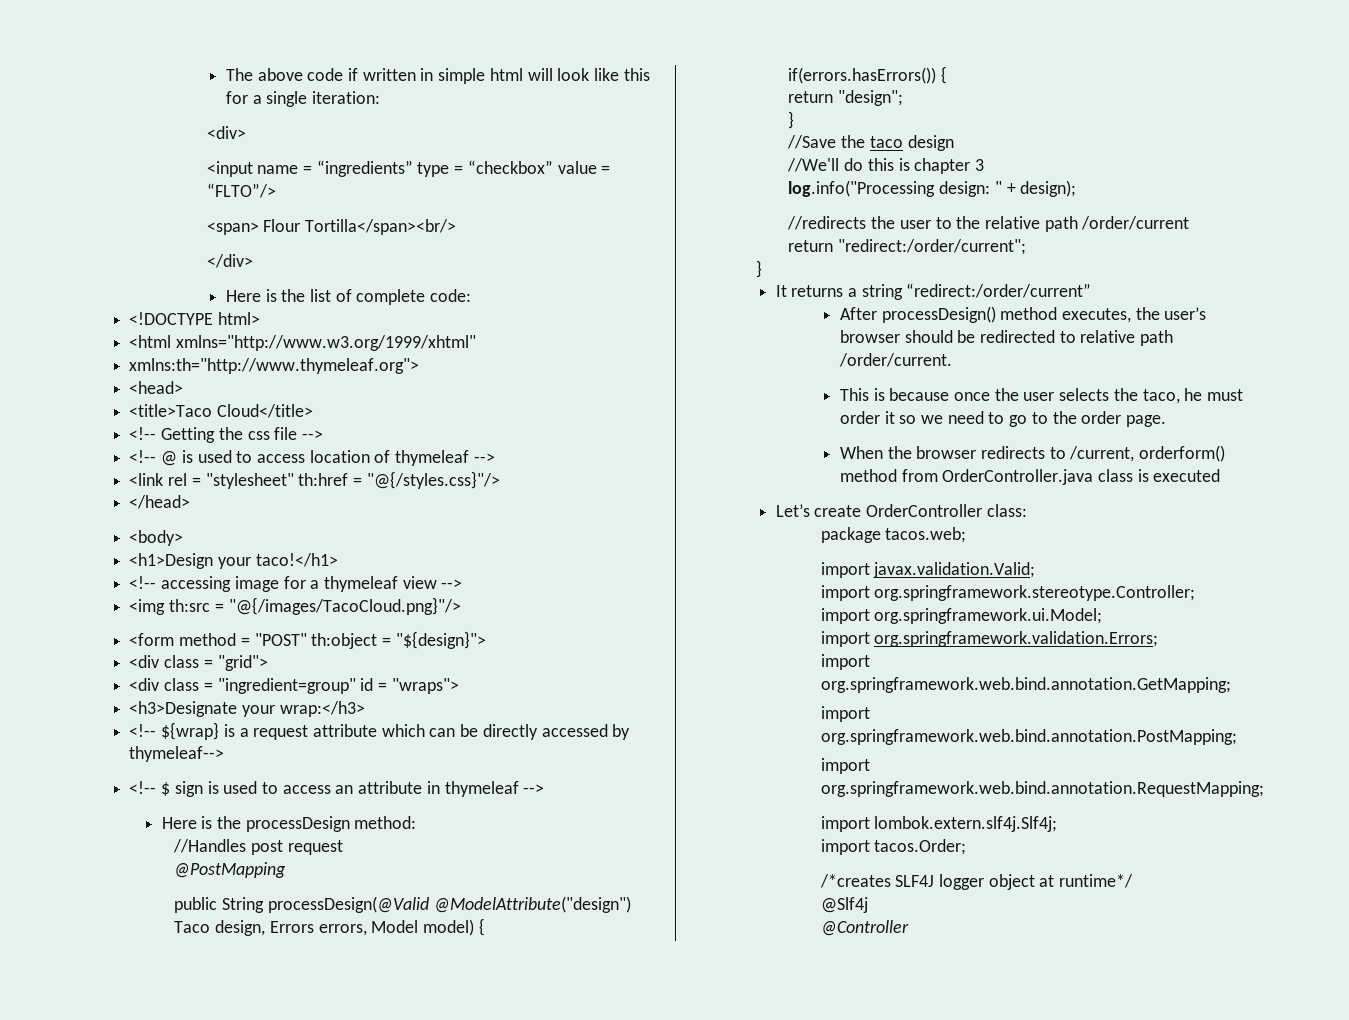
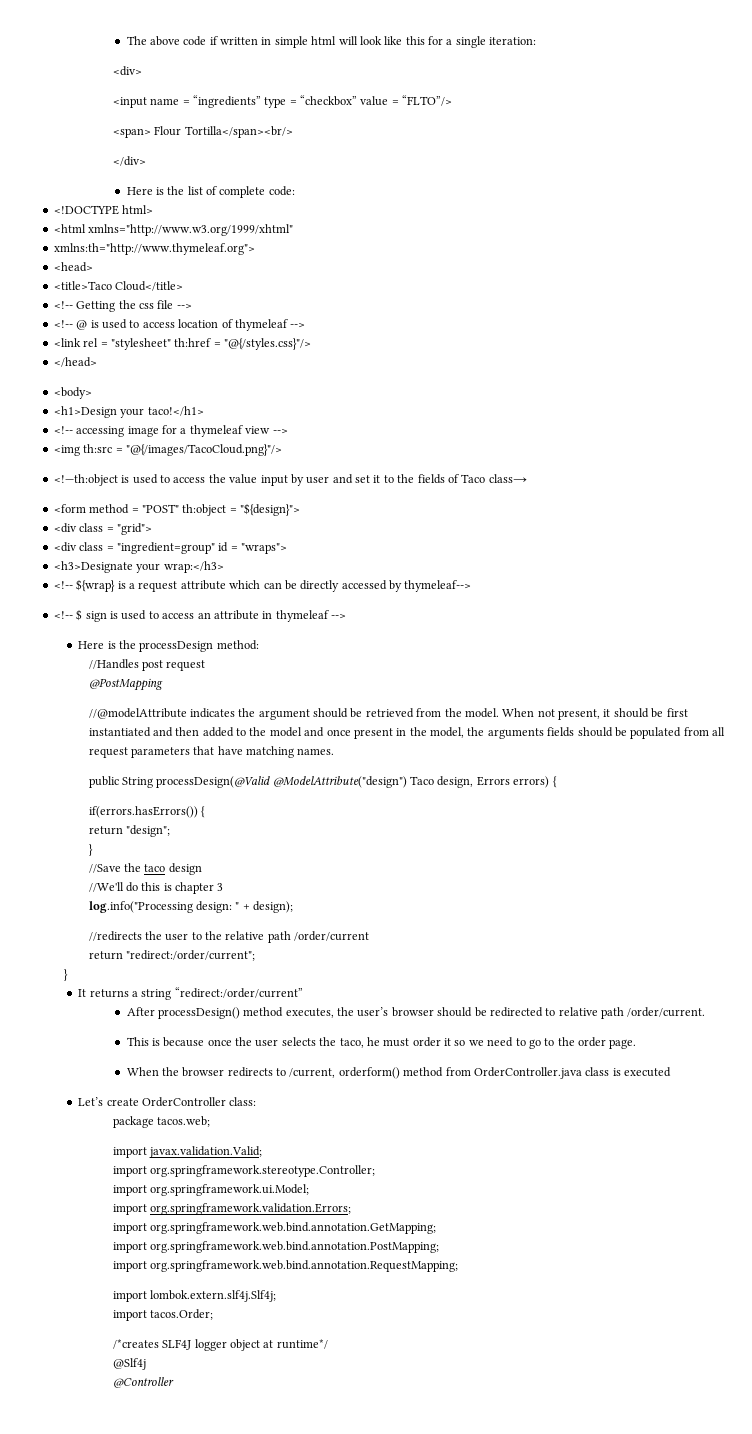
(461, 606) none -> [53,474,527,486] // <!—th:object is used to access the value input by user and set it to the fields of Taco class→
(287, 870) none -> [88,708,688,720] [88,727,726,739] [88,746,335,758] // //@modelAttribute indicates the argument should be retrieved from the model. When not present, it should be first instantiated and then added to the model and once present in the model, the arguments fields should be populated from all request parameters that have matching names.
[318,919,475,936] errors, Model model) -> [513,776,550,788] errors)

